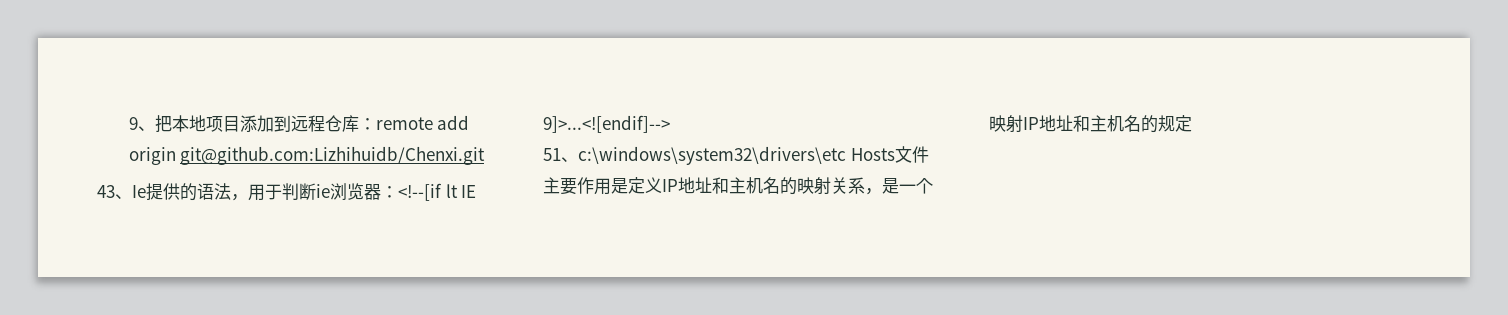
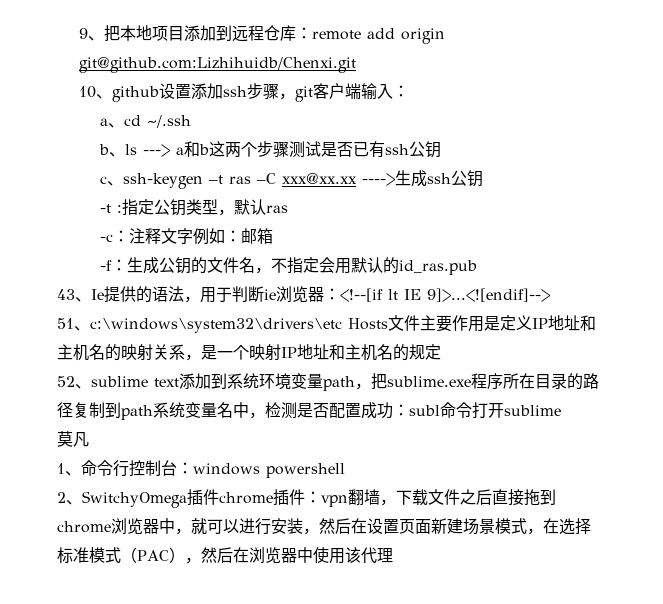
(486, 155) none -> [78,83,409,102] [100,115,192,128] [99,141,442,158] [100,170,484,189] [100,199,289,216] [100,228,274,245] [100,257,478,275] // 10、github设置添加ssh步骤，git客户端输入： // a、cd ~/.ssh // b、ls ---> a和b这两个步骤测试是否已有ssh公钥 // c、ssh-keygen –t ras –C xxx@xx.xx ---->生成ssh公钥 // -t :指定公钥类型，默认ras // -c：注释文字例如：邮箱 // -f：生成公钥的文件名，不指定会用默认的id_ras.pub
(1192, 123) none -> [57,373,599,391] [57,402,561,420] [57,431,89,447] [57,460,345,478] [57,489,556,508] [57,518,591,535] [57,547,393,564] // 52、sublime text添加到系统环境变量path，把sublime.exe程序所在目录的路径复制到path系统变量名中，检测是否配置成功：subl命令打开sublime // 莫凡 // 1、命令行控制台：windows powershell // 2、SwitchyOmega插件chrome插件：vpn翻墙，下载文件之后直接拖到chrome浏览器中，就可以进行安装，然后在设置页面新建场景模式，在选择标准模式（PAC），然后在浏览器中使用该代理

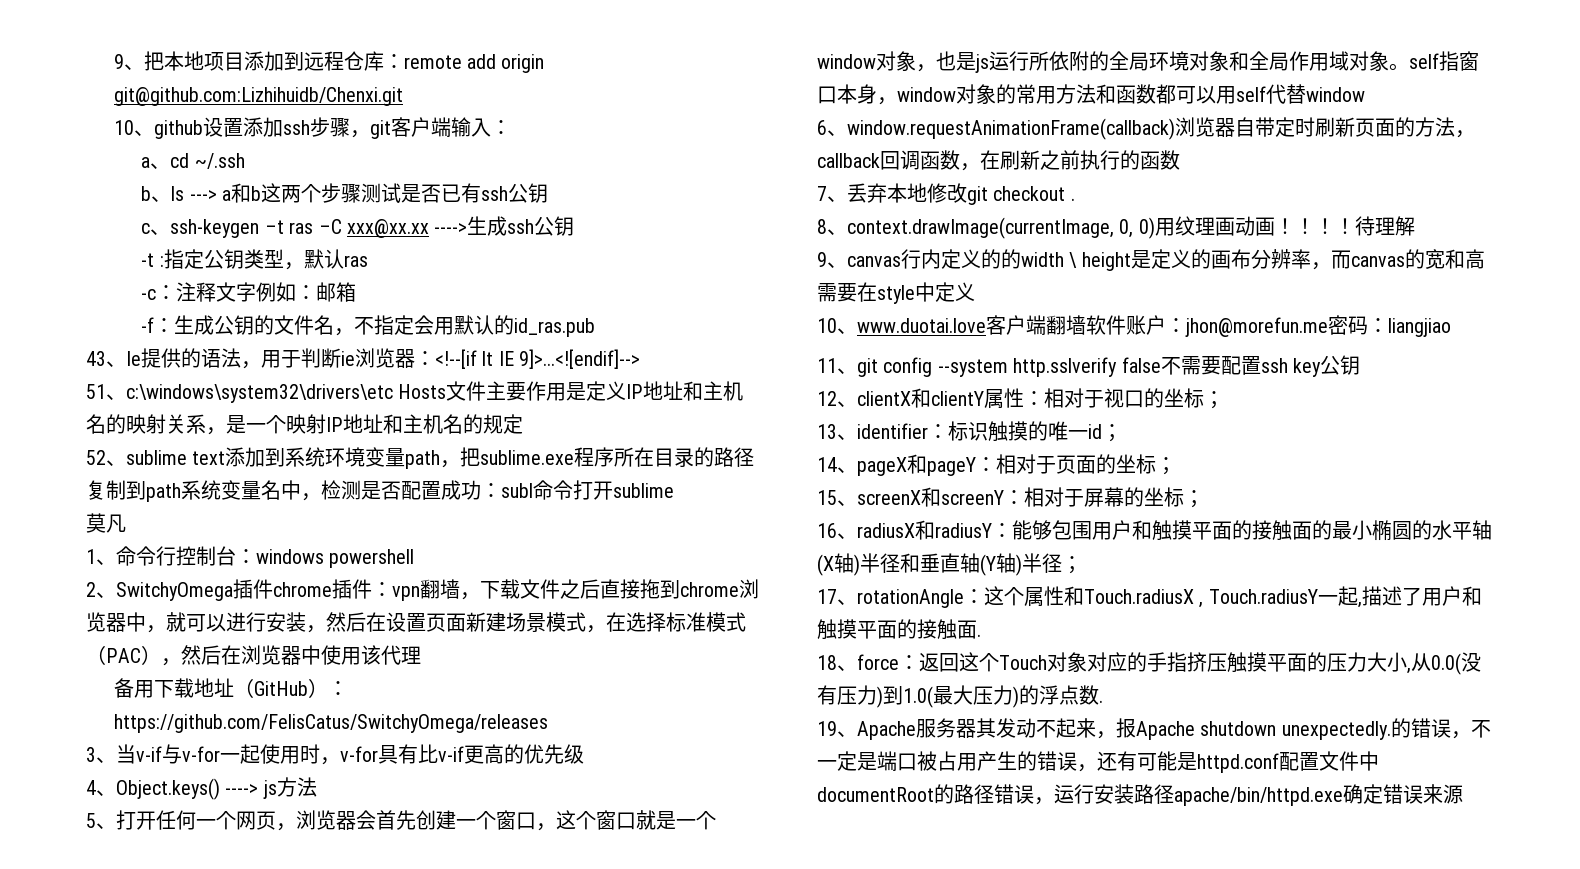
(393, 555) none -> [113,678,348,698] [113,714,548,733] [86,744,584,765] [86,777,317,800] [86,810,716,831] [817,51,1479,73] [817,84,1365,105] [817,117,1475,140] [817,150,1180,171] [817,183,1075,205] [817,216,1415,239] [817,249,1485,271] [817,282,975,304] [817,315,1451,337] [817,355,1360,377] [817,388,1224,409] [817,421,1122,442] [817,454,1176,476] [817,487,1204,508] [817,520,1492,541] [817,553,1082,576] [817,586,1482,608] [817,619,981,640] [817,652,1481,675] [817,685,1103,708] [817,718,1491,740] [817,751,1379,773] [817,784,1463,806] // 备用下载地址（GitHub）：https://github.com/FelisCatus/SwitchyOmega/releases // 3、当v-if与v-for一起使用时，v-for具有比v-if更高的优先级 // 4、Object.keys() ----> js方法 // 5、打开任何一个网页，浏览器会首先创建一个窗口，这个窗口就是一个window对象，也是js运行所依附的全局环境对象和全局作用域对象。self指窗口本身，window对象的常用方法和函数都可以用self代替window // 6、window.requestAnimationFrame(callback)浏览器自带定时刷新页面的方法，callback回调函数，在刷新之前执行的函数 // 7、丢弃本地修改git checkout . // 8、context.drawImage(currentImage, 0, 0)用纹理画动画！！！！待理解 // 9、canvas行内定义的的width \ height是定义的画布分辨率，而canvas的宽和高需要在style中定义 // 10、www.duotai.love客户端翻墙软件账户：jhon@morefun.me密码：liangjiao // 11、git config --system http.sslverify false不需要配置ssh key公钥 // 12、clientX和clientY属性：相对于视口的坐标； // 13、identifier：标识触摸的唯一id； // 14、pageX和pageY：相对于页面的坐标； // 15、screenX和screenY：相对于屏幕的坐标； // 16、radiusX和radiusY：能够包围用户和触摸平面的接触面的最小椭圆的水平轴(X轴)半径和垂直轴(Y轴)半径； // 17、rotationAngle：这个属性和Touch.radiusX , Touch.radiusY一起,描述了用户和触摸平面的接触面. // 18、force：返回这个Touch对象对应的手指挤压触摸平面的压力大小,从0.0(没有压力)到1.0(最大压力)的浮点数. // 19、Apache服务器其发动不起来，报Apache shutdown unexpectedly.的错误，不一定是端口被占用产生的错误，还有可能是httpd.conf配置文件中documentRoot的路径错误，运行安装路径apache/bin/httpd.exe确定错误来源

